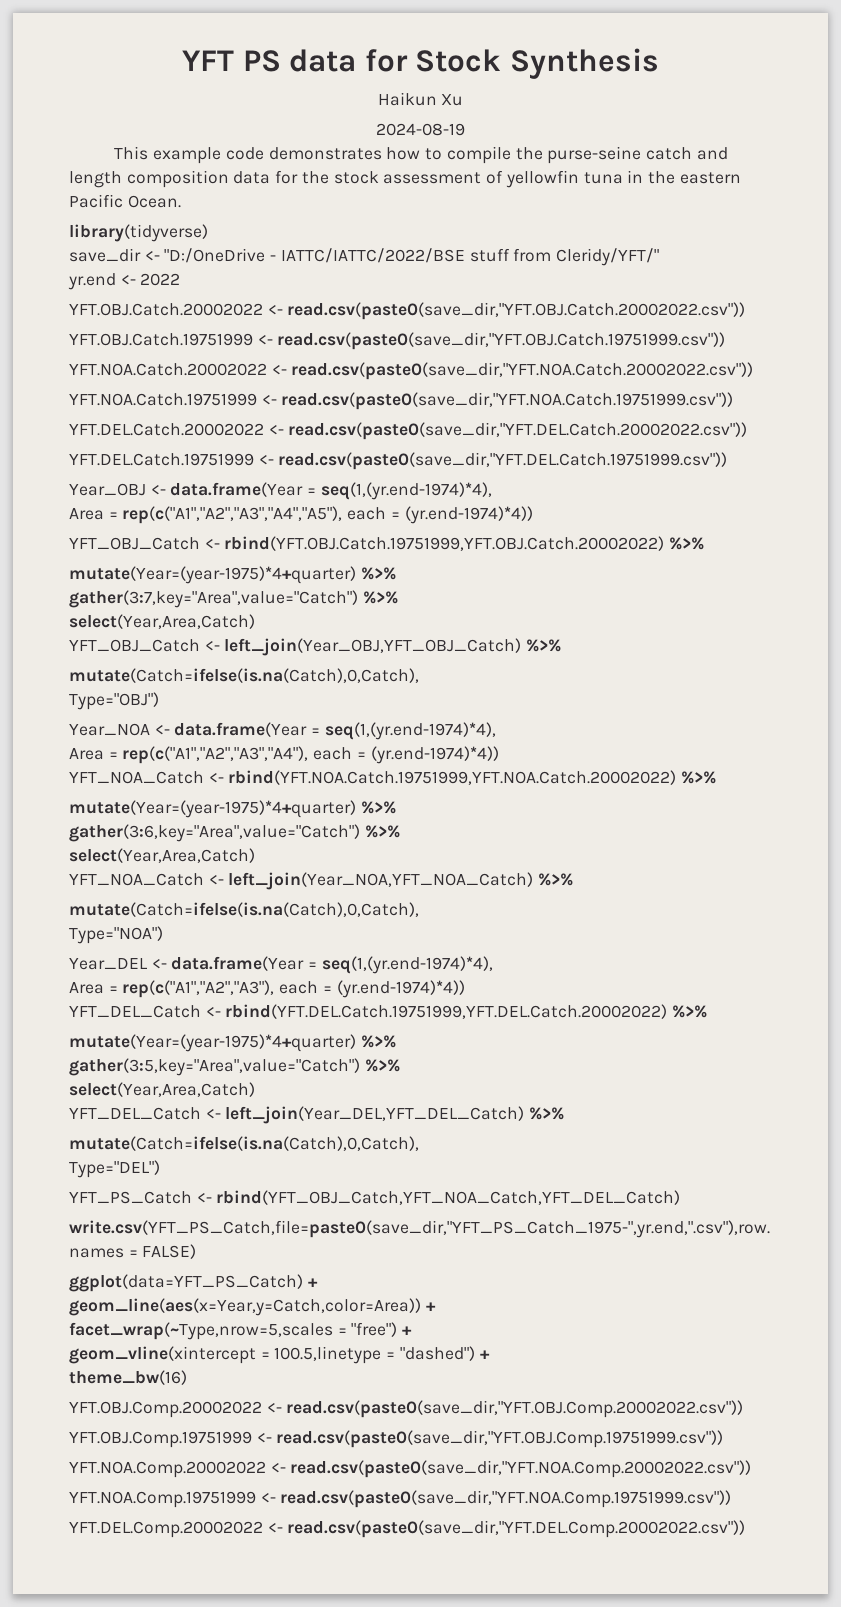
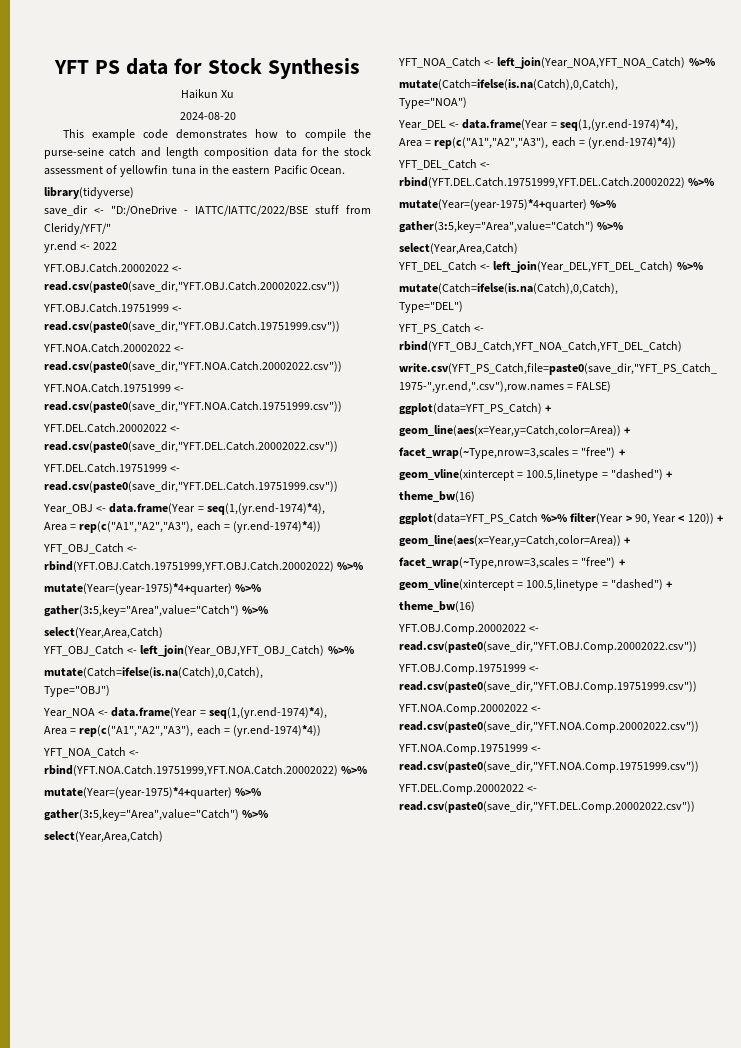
[376,123,465,136] 2024-08-19 -> [179,112,236,120] 2024-08-20
[122,506,343,524] rep(c("A1","A2","A3","A4","A5"), -> [79,521,194,533] rep(c("A1","A2","A3"),
[69,590,358,608] gather(3:7,key="Area",value="Catch") -> [44,605,239,617] gather(3:5,key="Area",value="Catch")
[122,746,309,764] rep(c("A1","A2","A3","A4"), -> [79,725,194,737] rep(c("A1","A2","A3"),
[69,824,360,842] gather(3:6,key="Area",value="Catch") -> [44,809,239,821] gather(3:5,key="Area",value="Catch")
[69,1322,333,1340] facet_wrap(~Type,nrow=5,scales -> [399,447,625,459] [399,469,673,481] [399,491,475,502] [399,513,723,525] [399,535,631,547] [399,557,569,569] facet_wrap(~Type,nrow=3,scales = "free") + // geom_vline(xintercept = 100.5,linetype = "dashed") + // theme_bw(16) // ggplot(data=YFT_PS_Catch %>% filter(Year > 90, Year < 120)) + // geom_line(aes(x=Year,y=Catch,color=Area)) + // facet_wrap(~Type,nrow=3,scales

